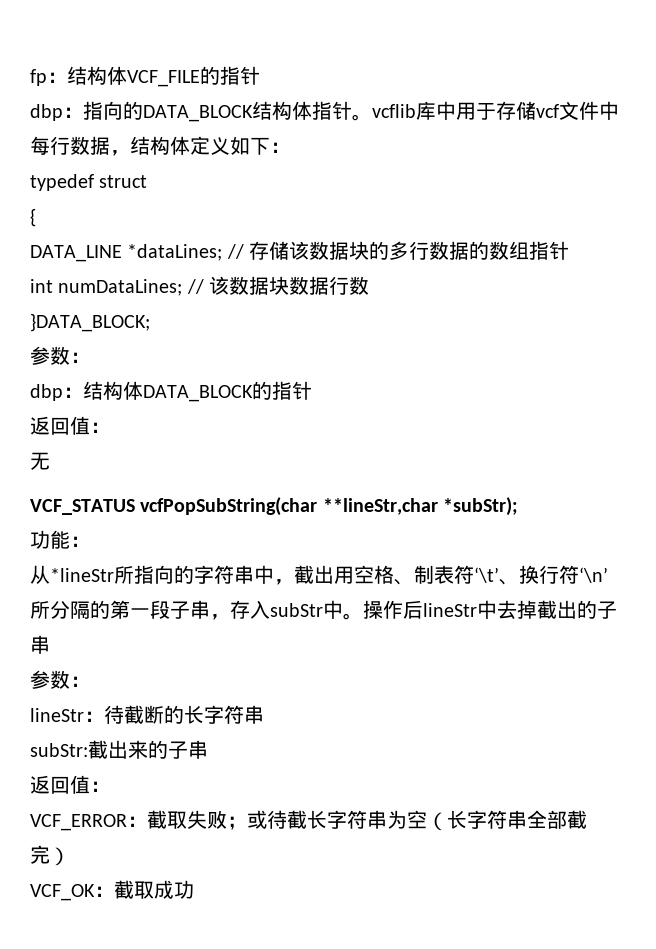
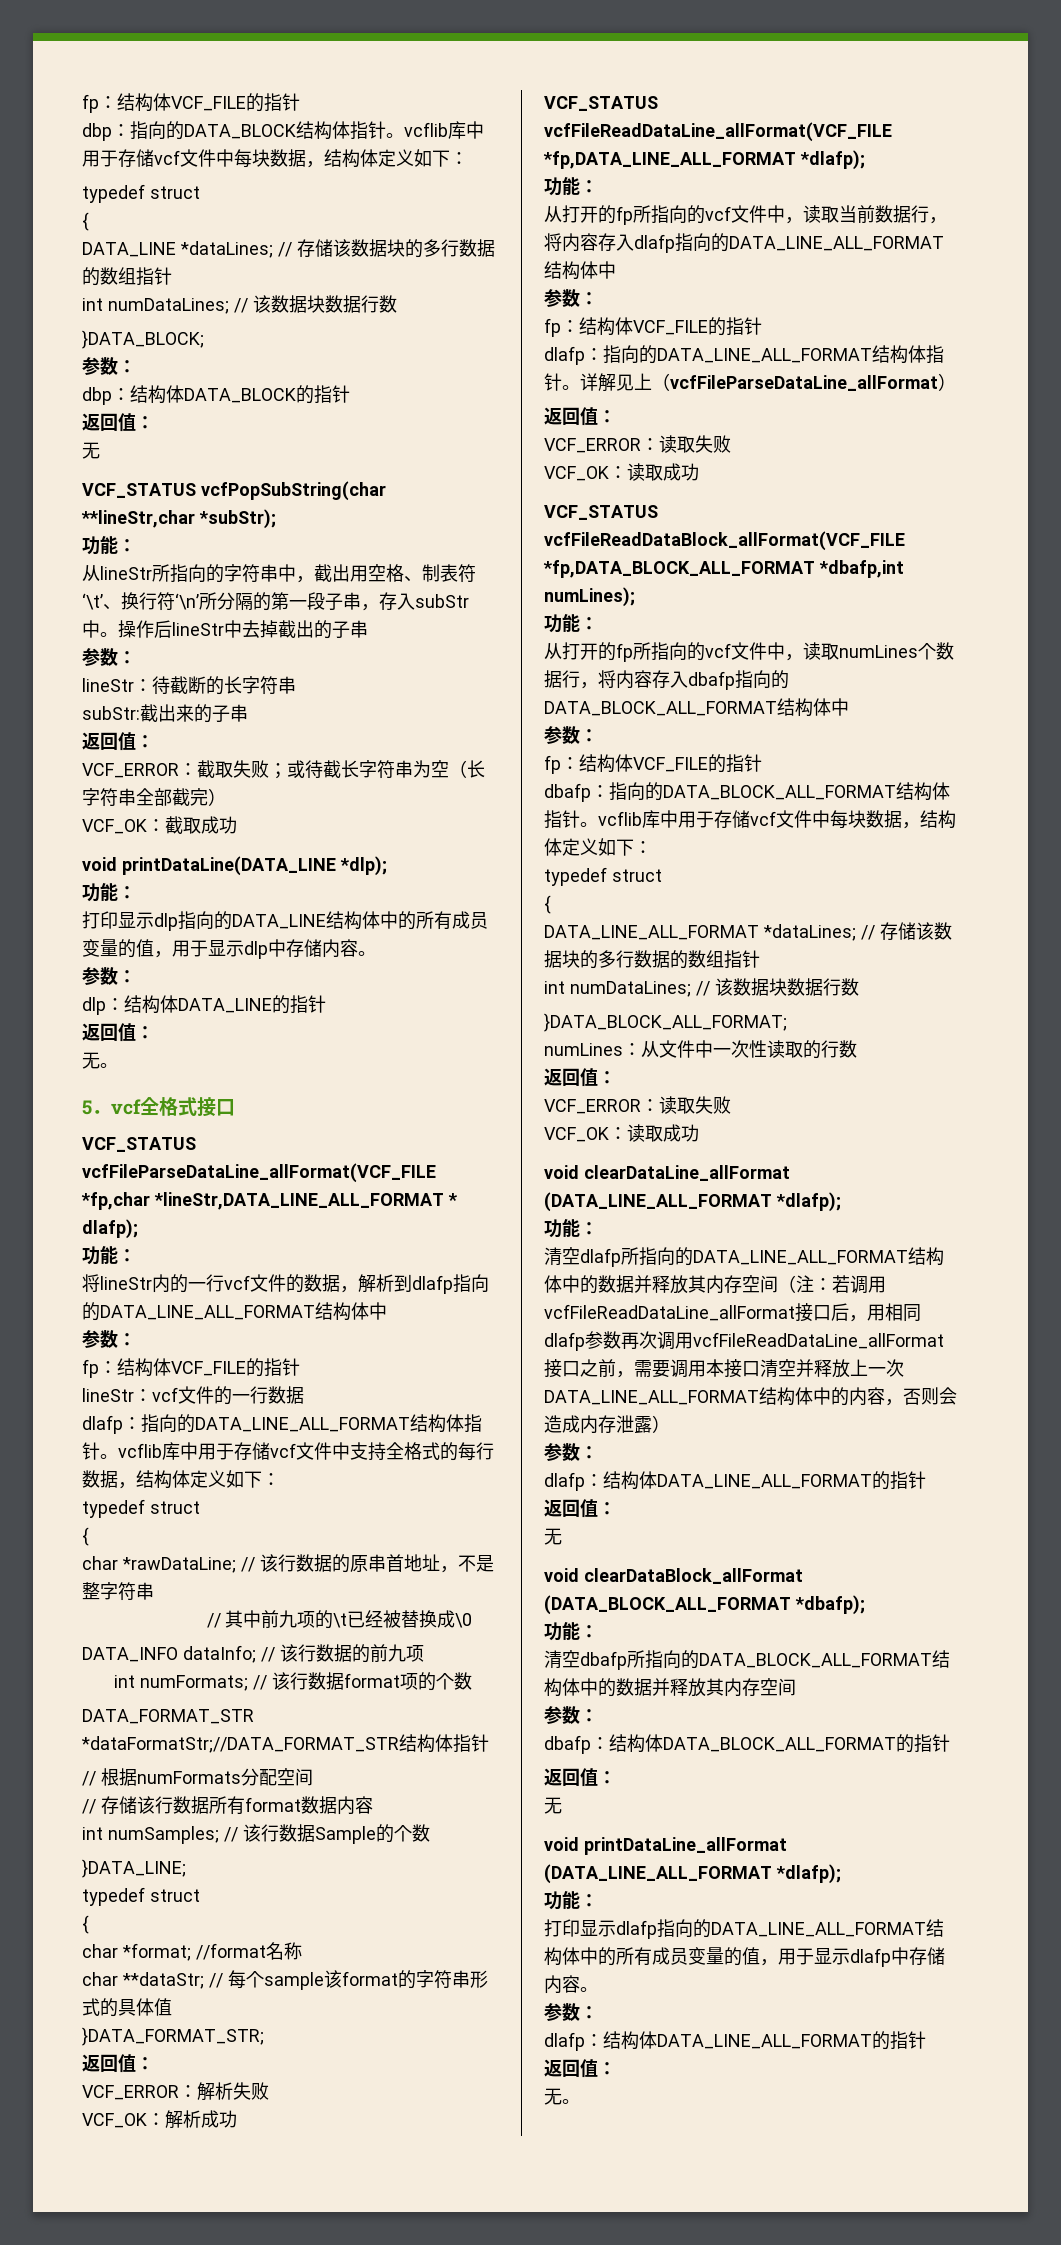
[50,136,70,155] 行 -> [252,149,270,167] 块
[50,568,114,582] *lineStr -> [100,566,152,580] lineStr
(194, 889) none -> [82,856,387,876] [82,883,136,902] [82,911,488,931] [82,939,376,959] [82,967,136,985] [82,995,326,1015] [82,1023,154,1042] [82,1052,118,1069] [82,1097,235,1117] [82,1137,196,1152] [82,1163,436,1183] [81,1192,457,1210] [82,1219,138,1239] [82,1246,136,1265] [82,1274,489,1294] [82,1302,387,1321] [82,1330,136,1348] [82,1358,300,1378] [82,1386,304,1405] [82,1414,482,1434] [82,1442,494,1461] [82,1470,280,1489] [82,1499,200,1518] [82,1527,89,1546] [82,1554,494,1573] [82,1582,154,1601] [206,1610,473,1629] [82,1644,424,1663] [114,1672,472,1691] [82,1709,254,1724] [81,1734,489,1753] [82,1768,313,1786] [82,1796,373,1815] [82,1824,430,1844] [82,1859,186,1878] [82,1887,200,1906] [82,1915,89,1934] [82,1942,302,1961] [82,1970,488,1990] [82,1998,172,2017] [82,2027,264,2046] [82,2054,154,2073] [82,2082,269,2101] [82,2110,237,2129] [544,96,658,111] [544,122,892,142] [543,150,865,170] [544,177,598,196] [544,205,947,225] [544,233,944,253] [544,261,616,280] [544,289,598,307] [544,317,762,337] [544,345,944,365] [544,373,956,392] [544,407,616,426] [544,435,731,453] [544,463,699,481] [544,505,658,520] [544,531,905,551] [543,560,904,578] [544,587,635,607] [544,614,598,633] [544,642,954,662] [544,670,789,690] [544,698,849,717] [544,726,598,744] [544,754,762,774] [544,782,950,802] [544,810,956,829] [544,838,652,856] [544,867,662,886] [544,895,551,914] [544,922,952,941] [544,950,760,969] [544,978,859,997] [544,1013,787,1032] [544,1040,857,1059] [544,1068,616,1087] [544,1096,731,1114] [544,1124,699,1142] [544,1165,790,1181] [544,1192,841,1212] [544,1219,598,1238] [544,1247,944,1267] [544,1275,886,1294] [544,1303,921,1322] [544,1331,944,1351] [544,1359,904,1378] [544,1387,957,1406] [544,1415,670,1434] [544,1443,598,1461] [544,1471,926,1491] [544,1499,616,1518] [544,1528,562,1545] [544,1568,803,1584] [544,1595,865,1615] [544,1622,598,1641] [544,1650,950,1670] [544,1678,796,1697] [544,1706,598,1724] [544,1734,950,1754] [544,1768,616,1787] [544,1797,562,1814] [544,1837,787,1855] [544,1864,841,1884] [544,1891,598,1910] [544,1919,944,1939] [544,1947,945,1967] [544,1975,598,1994] [544,2003,598,2021] [544,2031,926,2051] [544,2059,616,2078] [544,2088,580,2105] // void printDataLine(DATA_LINE *dlp); // 功能： // 打印显示dlp指向的DATA_LINE结构体中的所有成员变量的值，用于显示dlp中存储内容。 // 参数： // dlp：结构体DATA_LINE的指针 // 返回值： // 无。 // 5．vcf全格式接口 // VCF_STATUS vcfFileParseDataLine_allFormat(VCF_FILE *fp,char *lineStr,DATA_LINE_ALL_FORMAT * dlafp); // 功能： // 将lineStr内的一行vcf文件的数据，解析到dlafp指向的DATA_LINE_ALL_FORMAT结构体中 // 参数： // fp：结构体VCF_FILE的指针 // lineStr：vcf文件的一行数据 // dlafp：指向的DATA_LINE_ALL_FORMAT结构体指针。vcflib库中用于存储vcf文件中支持全格式的每行数据，结构体定义如下： // typedef struct // { // char *rawDataLine; // 该行数据的原串首地址，不是整字符串 // // 其中前九项的\t已经被替换成\0 // DATA_INFO dataInfo; // 该行数据的前九项 // int numFormats; // 该行数据format项的个数 // DATA_FORMAT_STR *dataFormatStr;//DATA_FORMAT_STR结构体指针 // // 根据numFormats分配空间 // // 存储该行数据所有format数据内容 // int numSamples; // 该行数据Sample的个数 // }DATA_LINE; // typedef struct // { // char *format; //format名称 // char **dataStr; // 每个sample该format的字符串形式的具体值 // }DATA_FORMAT_STR; // 返回值： // VCF_ERROR：解析失败 // VCF_OK：解析成功 // VCF_STATUS vcfFileReadDataLine_allFormat(VCF_FILE *fp,DATA_LINE_ALL_FORMAT *dlafp); // 功能： // 从打开的fp所指向的vcf文件中，读取当前数据行，将内容存入dlafp指向的DATA_LINE_ALL_FORMAT结构体中 // 参数： // fp：结构体VCF_FILE的指针 // dlafp：指向的DATA_LINE_ALL_FORMAT结构体指针。详解见上（vcfFileParseDataLine_allFormat） // 返回值： // VCF_ERROR：读取失败 // VCF_OK：读取成功 // VCF_STATUS vcfFileReadDataBlock_allFormat(VCF_FILE *fp,DATA_BLOCK_ALL_FORMAT *dbafp,int numLines); // 功能： // 从打开的fp所指向的vcf文件中，读取numLines个数据行，将内容存入dbafp指向的DATA_BLOCK_ALL_FORMAT结构体中 // 参数： // fp：结构体VCF_FILE的指针 // dbafp：指向的DATA_BLOCK_ALL_FORMAT结构体指针。vcflib库中用于存储vcf文件中每块数据，结构体定义如下： // typedef struct // { // DATA_LINE_ALL_FORMAT *dataLines; // 存储该数据块的多行数据的数组指针 // int numDataLines; // 该数据块数据行数 // }DATA_BLOCK_ALL_FORMAT; // numLines：从文件中一次性读取的行数 // 返回值： // VCF_ERROR：读取失败 // VCF_OK：读取成功 // void clearDataLine_allFormat (DATA_LINE_ALL_FORMAT *dlafp); // 功能： // 清空dlafp所指向的DATA_LINE_ALL_FORMAT结构体中的数据并释放其内存空间（注：若调用vcfFileReadDataLine_allFormat接口后，用相同dlafp参数再次调用vcfFileReadDataLine_allFormat接口之前，需要调用本接口清空并释放上一次DATA_LINE_ALL_FORMAT结构体中的内容，否则会造成内存泄露） // 参数： // dlafp：结构体DATA_LINE_ALL_FORMAT的指针 // 返回值： // 无 // void clearDataBlock_allFormat (DATA_BLOCK_ALL_FORMAT *dbafp); // 功能： // 清空dbafp所指向的DATA_BLOCK_ALL_FORMAT结构体中的数据并释放其内存空间 // 参数： // dbafp：结构体DATA_BLOCK_ALL_FORMAT的指针 // 返回值： // 无 // void printDataLine_allFormat (DATA_LINE_ALL_FORMAT *dlafp); // 功能： // 打印显示dlafp指向的DATA_LINE_ALL_FORMAT结构体中的所有成员变量的值，用于显示dlafp中存储内容。 // 参数： // dlafp：结构体DATA_LINE_ALL_FORMAT的指针 // 返回值： // 无。

